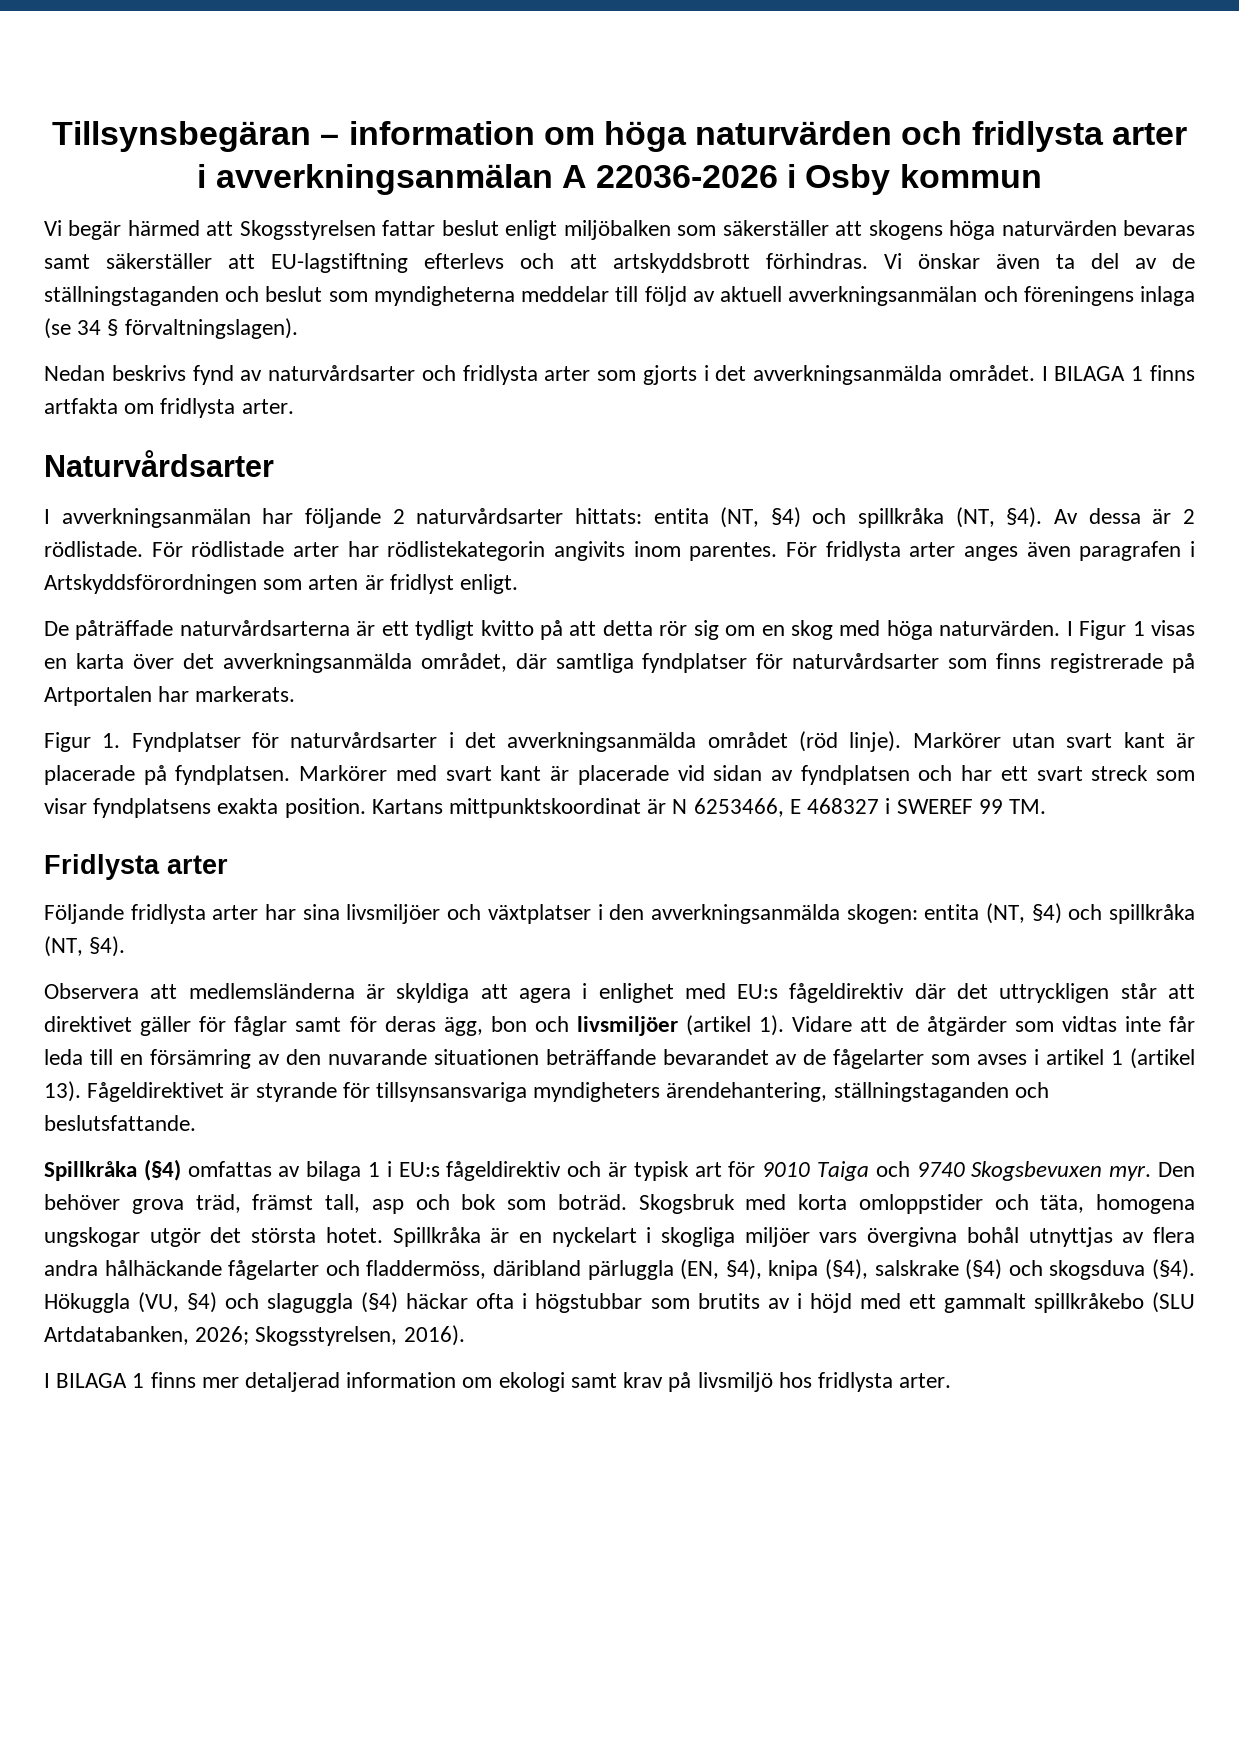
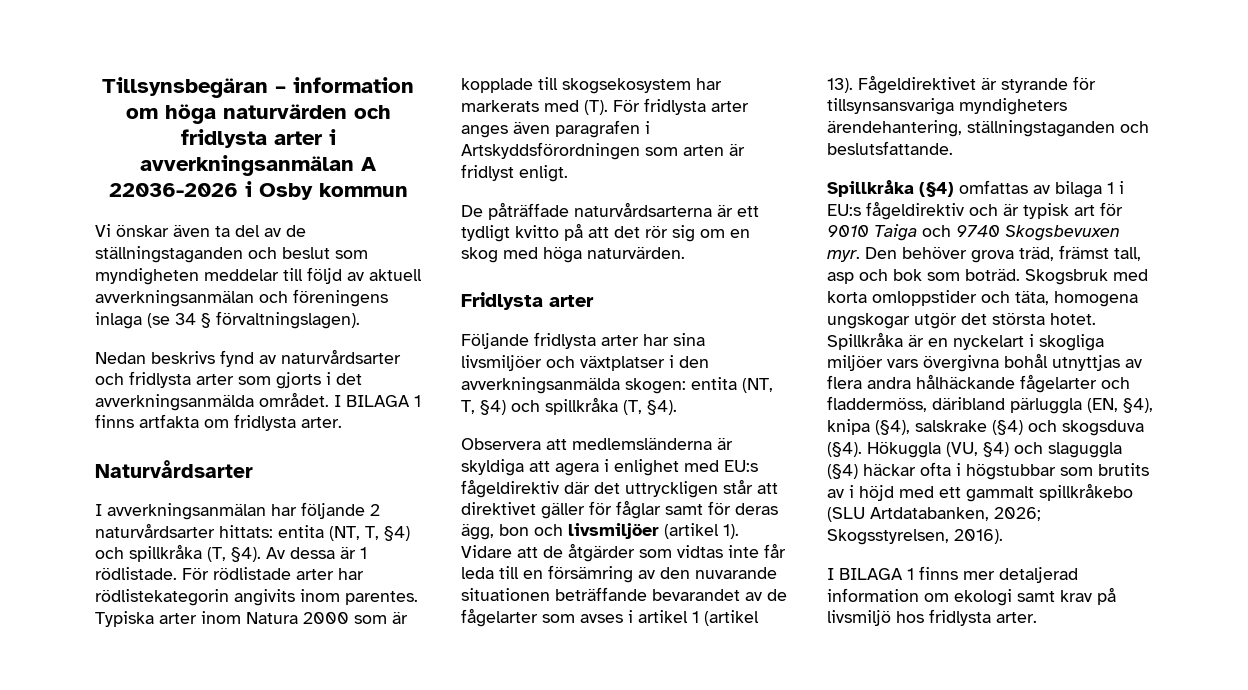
[68,220,1196,240] [44,253,902,273] begär härmed att Skogsstyrelsen fattar beslut enligt miljöbalken som säkerställer att skogens höga naturvärden bevaras samt säkerställer att EU-lagstiftning efterlevs och att artskyddsbrott förhindras. Vi -> (111, 230) none
[373,286,515,306] myndigheterna -> [95,268,199,285] myndigheten
[770,507,995,528] §4) och spillkråka (NT, -> [365,526,410,541] [95,544,226,562] T, §4) och spillkråka (T,
[1183,509,1195,524] 2 -> [360,547,367,559] 1
(778, 551) none -> [95,611,408,627] [461,77,722,94] [461,100,608,115] Typiska arter inom Natura 2000 som är kopplade till skogsekosystem har markerats med (T).
[602,620,653,636] detta -> [614,226,640,238] det
[1066,620,1195,640] [44,653,1195,673] [44,686,296,706] [44,731,1195,752] [44,765,1195,785] [44,798,1046,818] I Figur 1 visas en karta över det avverkningsanmälda området, där samtliga fyndplatser för naturvårdsarter som finns registrerade på Artportalen har markerats. // Figur 1. Fyndplatser för naturvårdsarter i det avverkningsanmälda området (röd linje). Markörer utan svart kant är placerade på fyndplatsen. Markörer med svart kant är placerade vid sidan av fyndplatsen och har ett svart streck som visar fyndplatsens exakta position. Kartans mittpunktskoordinat är N 6253466, E 468327 i SWEREF 99 TM. -> (685, 252) none
[1031,903,1195,924] [44,936,83,957] §4) och spillkråka (NT, -> [461,397,642,415] T, §4) och spillkråka (T,

